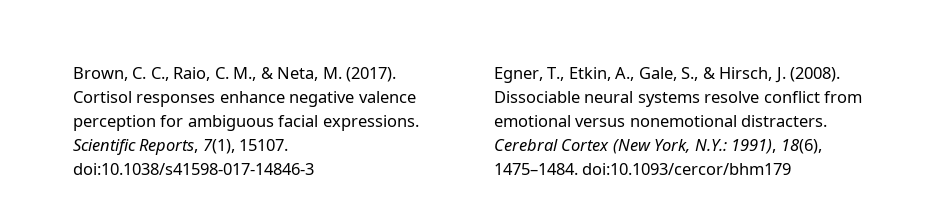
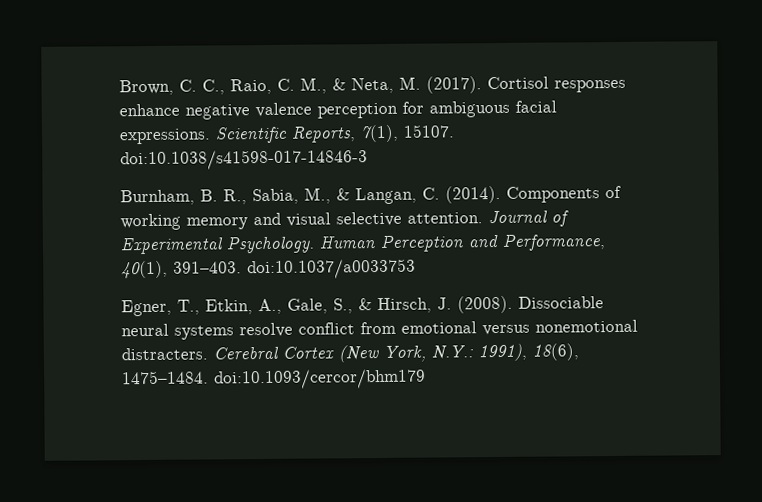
(314, 169) none -> [120,185,622,206] [120,210,569,231] [120,234,606,255] [121,258,416,280] // Burnham, B. R., Sabia, M., & Langan, C. (2014). Components of working memory and visual selective attention. Journal of Experimental Psychology. Human Perception and Performance, 40(1), 391–403. doi:10.1037/a0033753

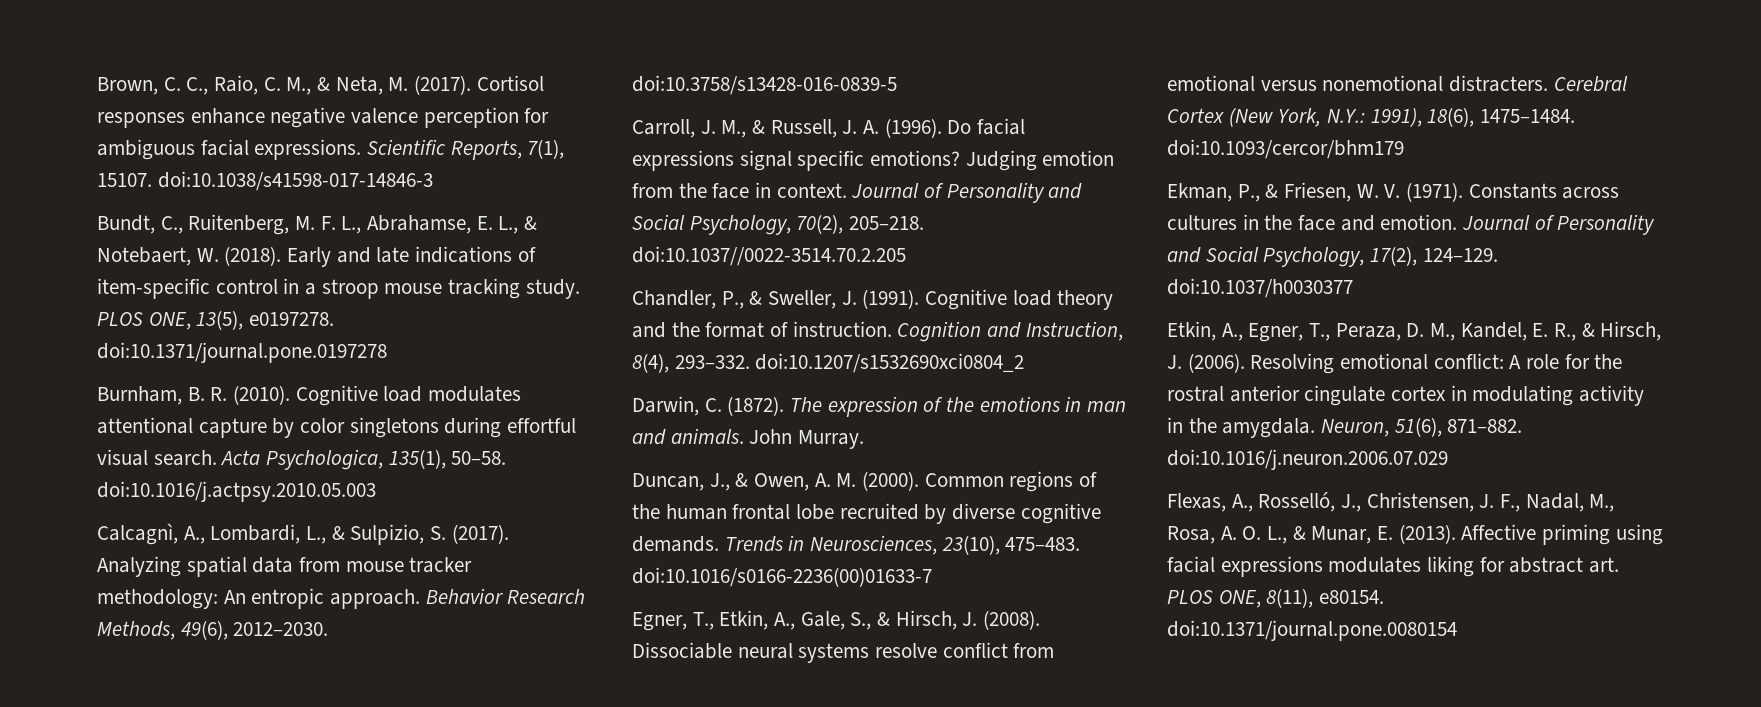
[120,185,622,206] [120,210,569,231] [120,234,606,255] [121,258,416,280] Burnham, B. R., Sabia, M., & Langan, C. (2014). Components of working memory and visual selective attention. Journal of Experimental Psychology. Human Perception and Performance, 40(1), 391–403. doi:10.1037/a0033753 -> [97,214,538,235] [97,246,536,267] [97,278,580,299] [97,310,335,330] [97,342,387,363] [97,385,522,406] [97,417,577,438] [97,449,507,470] [97,481,376,502] [97,523,509,545] [97,556,473,577] [97,588,586,609] [97,620,329,640] [632,75,897,95] [632,118,1026,138] [632,150,1115,171] [632,182,1083,203] [632,214,925,235] [632,246,906,266] [632,289,1114,310] [632,321,1123,342] [632,353,1025,373] [632,396,1127,417] [632,428,865,449] [632,471,1098,492] [632,503,1101,524] [632,535,1081,555] [632,567,932,587] Bundt, C., Ruitenberg, M. F. L., Abrahamse, E. L., & Notebaert, W. (2018). Early and late indications of item-specific control in a stroop mouse tracking study. PLOS ONE, 13(5), e0197278. doi:10.1371/journal.pone.0197278 // Burnham, B. R. (2010). Cognitive load modulates attentional capture by color singletons during effortful visual search. Acta Psychologica, 135(1), 50–58. doi:10.1016/j.actpsy.2010.05.003 // Calcagnì, A., Lombardi, L., & Sulpizio, S. (2017). Analyzing spatial data from mouse tracker methodology: An entropic approach. Behavior Research Methods, 49(6), 2012–2030. doi:10.3758/s13428-016-0839-5 // Carroll, J. M., & Russell, J. A. (1996). Do facial expressions signal specific emotions? Judging emotion from the face in context. Journal of Personality and Social Psychology, 70(2), 205–218. doi:10.1037//0022-3514.70.2.205 // Chandler, P., & Sweller, J. (1991). Cognitive load theory and the format of instruction. Cognition and Instruction, 8(4), 293–332. doi:10.1207/s1532690xci0804_2 // Darwin, C. (1872). The expression of the emotions in man and animals. John Murray. // Duncan, J., & Owen, A. M. (2000). Common regions of the human frontal lobe recruited by diverse cognitive demands. Trends in Neurosciences, 23(10), 475–483. doi:10.1016/s0166-2236(00)01633-7
(426, 379) none -> [1167,182,1620,202] [1167,214,1656,235] [1167,246,1498,267] [1167,278,1353,298] [1167,321,1662,342] [1167,353,1623,374] [1167,385,1645,406] [1167,417,1523,438] [1167,449,1448,470] [1167,492,1615,512] [1167,524,1663,545] [1167,556,1620,577] [1167,588,1385,608] [1167,620,1457,641] // Ekman, P., & Friesen, W. V. (1971). Constants across cultures in the face and emotion. Journal of Personality and Social Psychology, 17(2), 124–129. doi:10.1037/h0030377 // Etkin, A., Egner, T., Peraza, D. M., Kandel, E. R., & Hirsch, J. (2006). Resolving emotional conflict: A role for the rostral anterior cingulate cortex in modulating activity in the amygdala. Neuron, 51(6), 871–882. doi:10.1016/j.neuron.2006.07.029 // Flexas, A., Rosselló, J., Christensen, J. F., Nadal, M., Rosa, A. O. L., & Munar, E. (2013). Affective priming using facial expressions modulates liking for abstract art. PLOS ONE, 8(11), e80154. doi:10.1371/journal.pone.0080154

